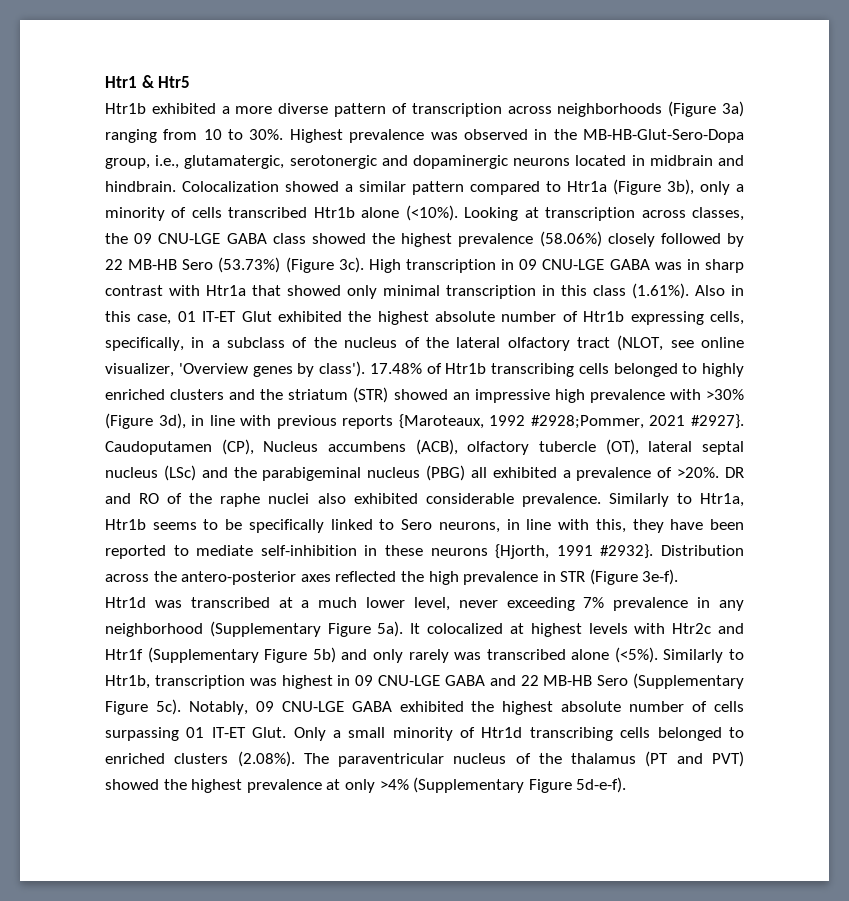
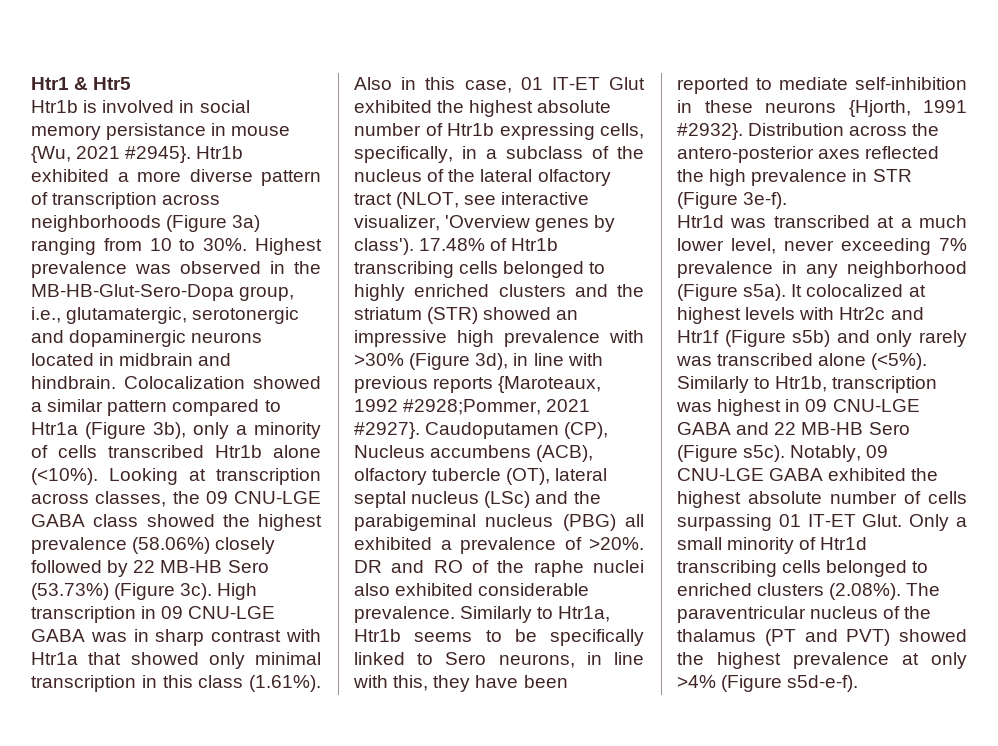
(146, 108) none -> [83,100,250,113] [31,123,291,140] [31,146,244,163] is involved in social memory persistance in mouse {Wu, 2021 #2945}. Htr1b
[701,337,744,348] online -> [501,192,590,205] interactive
[209,621,404,637] (Supplementary Figure 5a). -> [677,284,787,301] (Figure s5a).
[147,647,336,663] (Supplementary Figure 5b) -> [724,330,831,347] (Figure s5b)
[632,673,744,689] [105,699,181,715] (Supplementary Figure 5c). -> [677,445,786,462] (Figure s5c).
[413,777,627,793] (Supplementary Figure 5d-e-f). -> [721,675,859,692] (Figure s5d-e-f).

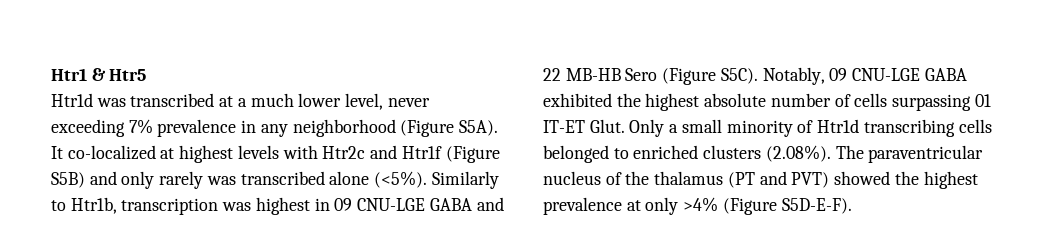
[31,100,250,113] [31,123,291,140] [31,146,244,163] [31,169,321,186] [31,192,221,209] [31,215,261,232] [31,238,323,255] [31,261,321,278] [31,284,295,301] [31,307,300,324] [31,330,263,347] [31,353,232,366] [31,376,321,389] [31,399,281,416] [31,422,321,439] [31,445,321,458] [31,468,321,485] [31,491,321,507] [31,514,322,531] [31,537,276,554] [31,560,269,577] [31,583,258,600] [31,606,276,623] [31,629,322,646] [31,652,321,669] [31,675,321,692] [354,77,645,93] [354,100,612,117] [354,123,644,140] [354,146,644,163] [354,169,611,186] [354,192,590,209] [354,215,616,232] [354,238,559,255] [354,261,606,278] [354,284,644,301] [354,307,579,324] [354,330,644,347] [354,353,603,370] [354,376,602,393] [354,399,591,415] [354,422,609,439] [354,445,594,462] [354,468,608,485] [354,491,601,508] [354,514,644,531] [354,537,644,554] [354,560,644,577] [354,583,590,596] [354,606,611,623] [354,629,644,646] [354,652,644,668] [353,675,568,692] [677,77,967,94] [677,100,967,117] [677,123,940,140] [677,146,940,163] [677,169,912,186] [677,192,788,209] // Htr1b is involved in social memory persistance in mouse {Wu, 2021 #2945}. Htr1b exhibited a more diverse pattern of transcription across neighborhoods (Figure 3a) ranging from 10 to 30%. Highest prevalence was observed in the MB-HB-Glut-Sero-Dopa group, i.e., glutamatergic, serotonergic and dopaminergic neurons located in midbrain and hindbrain. Colocalization showed a similar pattern compared to Htr1a (Figure 3b), only a minority of cells transcribed Htr1b alone (<10%). Looking at transcription across classes, the 09 CNU-LGE GABA class showed the highest prevalence (58.06%) closely followed by 22 MB-HB Sero (53.73%) (Figure 3c). High transcription in 09 CNU-LGE GABA was in sharp contrast with Htr1a that showed only minimal transcription in this class (1.61%). Also in this case, 01 IT-ET Glut exhibited the highest absolute number of Htr1b expressing cells, specifically, in a subclass of the nucleus of the lateral olfactory tract (NLOT, see interactive visualizer, 'Overview genes by class'). 17.48% of Htr1b transcribing cells belonged to highly enriched clusters and the striatum (STR) showed an impressive high prevalence with >30% (Figure 3d), in line with previous reports {Maroteaux, 1992 #2928;Pommer, 2021 #2927}. Caudoputamen (CP), Nucleus accumbens (ACB), olfactory tubercle (OT), lateral septal nucleus (LSc) and the parabigeminal nucleus (PBG) all exhibited a prevalence of >20%. DR and RO of the raphe nuclei also exhibited considerable prevalence. Similarly to Htr1a, Htr1b seems to be specifically linked to Sero neurons, in line with this, they have been reported to mediate self-inhibition in these neurons {Hjorth, 1991 #2932}. Distribution across the antero-posterior axes reflected the high prevalence in STR (Figure 3e-f). -> (147, 75) none
[743,284,904,301] s5a). It colocalized -> [459,120,499,136] [51,145,156,160] S5A). It co-localized
[792,330,831,347] s5b) -> [51,172,85,188] S5B)
[743,445,786,462] s5c). -> [720,68,758,84] S5C).
[787,675,859,692] s5d-e-f). -> [781,198,852,214] S5D-E-F).

